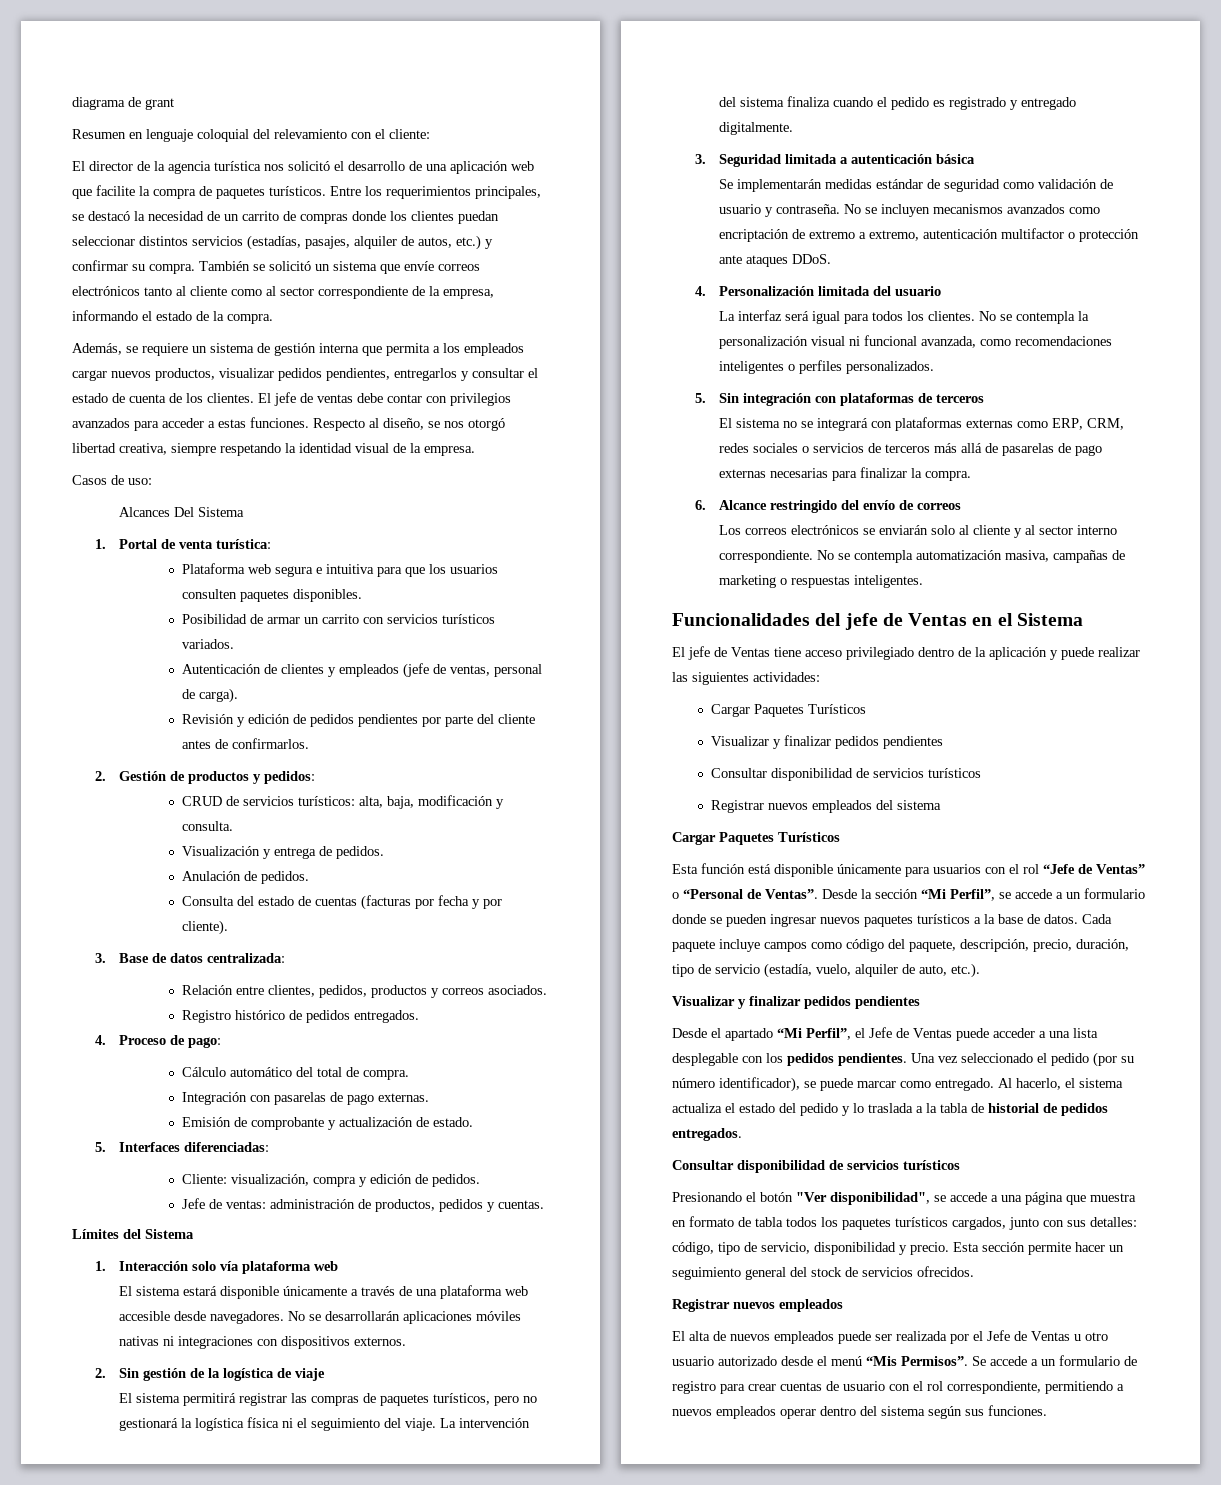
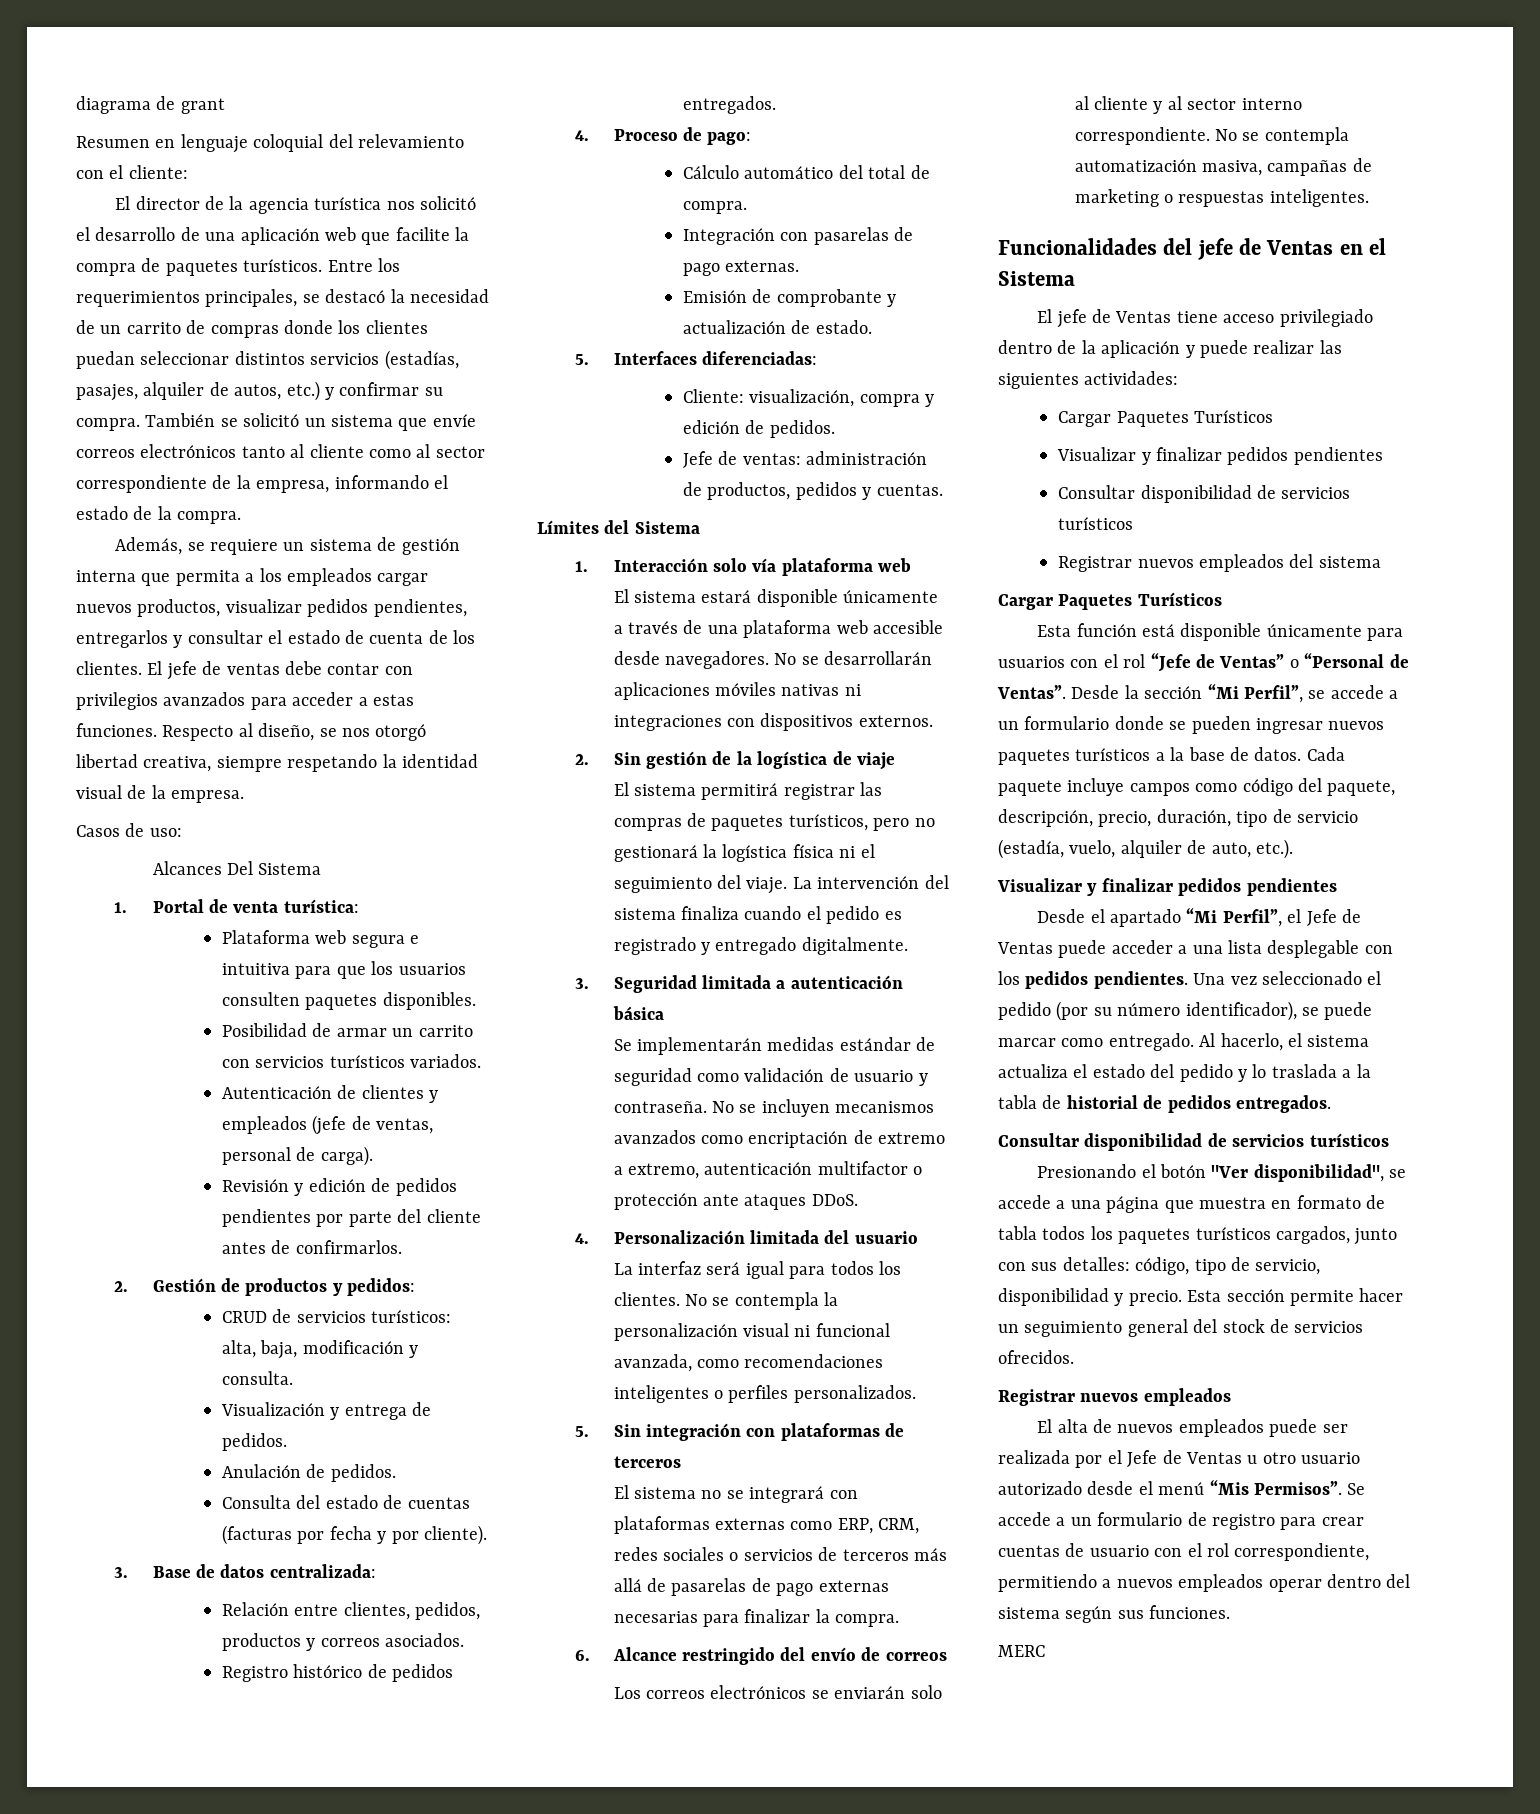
(1047, 1410) none -> [998,1645,1045,1657] // MERC

